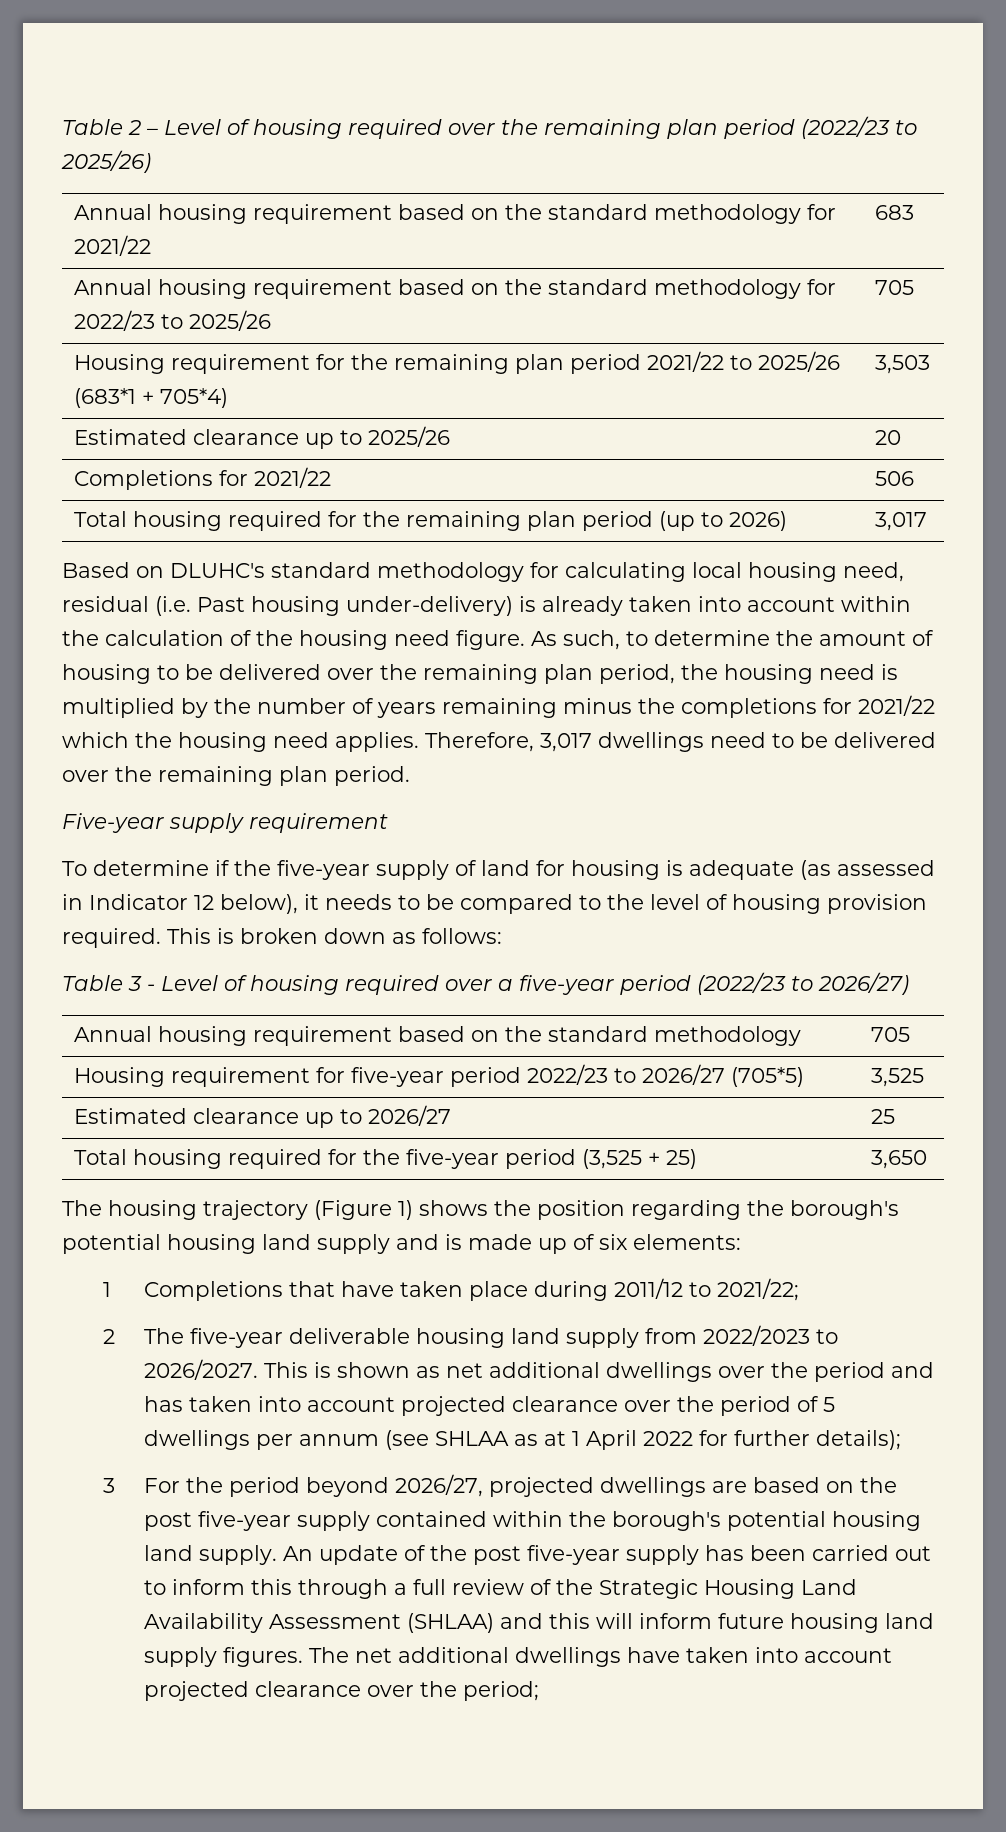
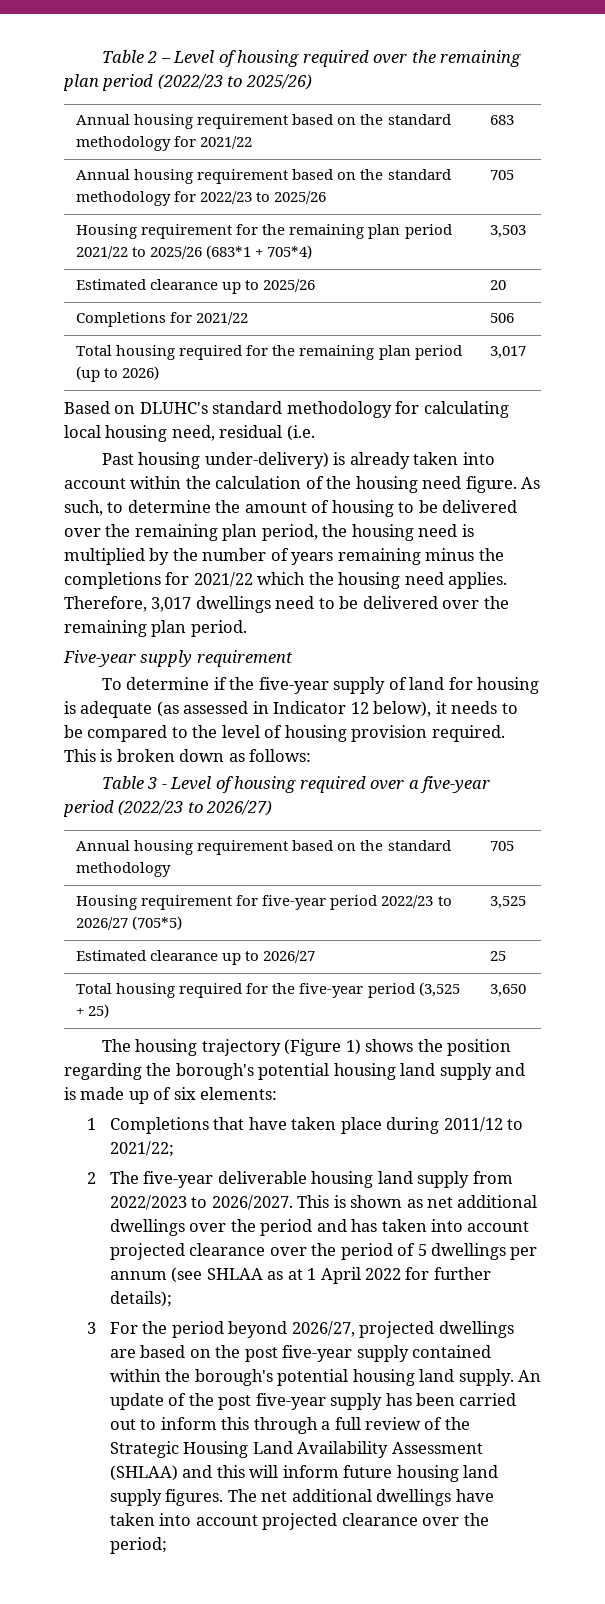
(191, 606) none -> (315, 433) //

